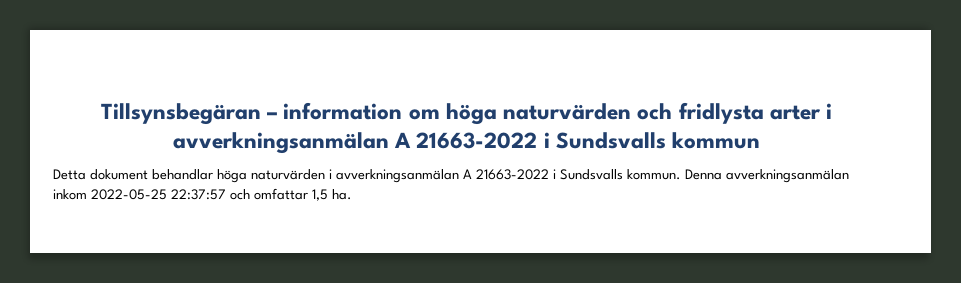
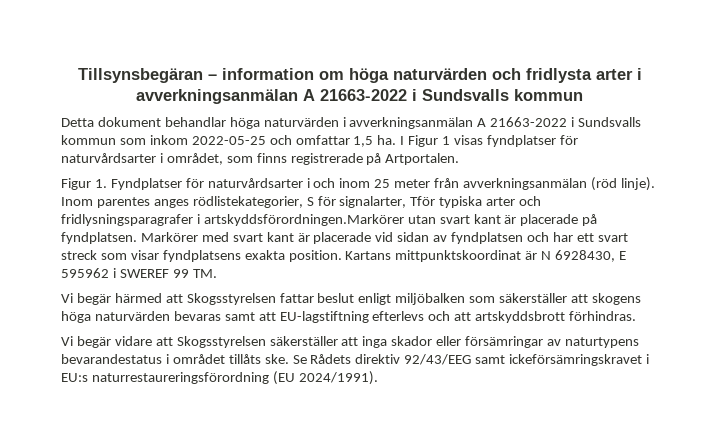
[627,169,849,183] kommun. Denna avverkningsanmälan -> [61,135,146,145] kommun som
[171,189,226,200] 22:37:57 -> (266, 140) none
(352, 194) none -> [400,135,578,147] [61,153,460,165] [61,177,655,191] [61,196,542,208] [61,214,598,226] [61,232,628,244] [61,250,627,262] [61,268,217,278] [61,293,641,305] [61,311,637,323] [61,336,639,348] [61,354,650,366] [61,371,378,385] I Figur 1 visas fyndplatser för naturvårdsarter i området, som finns registrerade på Artportalen. // Figur 1. Fyndplatser för naturvårdsarter i och inom 25 meter från avverkningsanmälan (röd linje). Inom parentes anges rödlistekategorier, S för signalarter, Tför typiska arter och fridlysningsparagrafer i artskyddsförordningen.Markörer utan svart kant är placerade på fyndplatsen. Markörer med svart kant är placerade vid sidan av fyndplatsen och har ett svart streck som visar fyndplatsens exakta position. Kartans mittpunktskoordinat är N 6928430, E 595962 i SWEREF 99 TM. // Vi begär härmed att Skogsstyrelsen fattar beslut enligt miljöbalken som säkerställer att skogens höga naturvärden bevaras samt att EU-lagstiftning efterlevs och att artskyddsbrott förhindras. // Vi begär vidare att Skogsstyrelsen säkerställer att inga skador eller försämringar av naturtypens bevarandestatus i området tillåts ske. Se Rådets direktiv 92/43/EEG samt ickeförsämringskravet i EU:s naturrestaureringsförordning (EU 2024/1991).

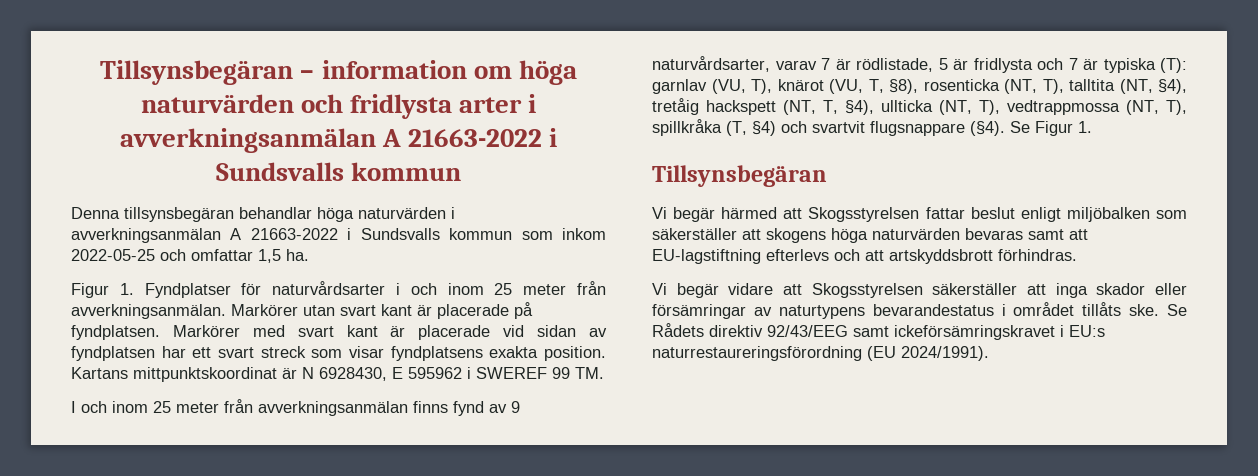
[61,117,161,127] Detta dokument -> [71,207,234,222] Denna tillsynsbegäran
[400,135,578,147] [61,153,460,165] I Figur 1 visas fyndplatser för naturvårdsarter i området, som finns registrerade på Artportalen. -> (309, 255) none
[463,177,655,191] [61,196,542,208] [61,214,404,226] avverkningsanmälan (röd linje). Inom parentes anges rödlistekategorier, S för signalarter, Tför typiska arter och fridlysningsparagrafer i artskyddsförordningen.Markörer -> [71,304,298,319] avverkningsanmälan. Markörer
[527,232,550,242] och -> (155, 353) none
(217, 273) none -> [71,399,520,416] [652,56,1187,73] [652,79,1187,94] [652,98,1187,115] [652,119,1092,136] [652,165,827,187] // I och inom 25 meter från avverkningsanmälan finns fynd av 9 naturvårdsarter, varav 7 är rödlistade, 5 är fridlysta och 7 är typiska (T): garnlav (VU, T), knärot (VU, T, §8), rosenticka (NT, T), talltita (NT, §4), tretåig hackspett (NT, T, §4), ullticka (NT, T), vedtrappmossa (NT, T), spillkråka (T, §4) och svartvit flugsnappare (§4). Se Figur 1. // Tillsynsbegäran

